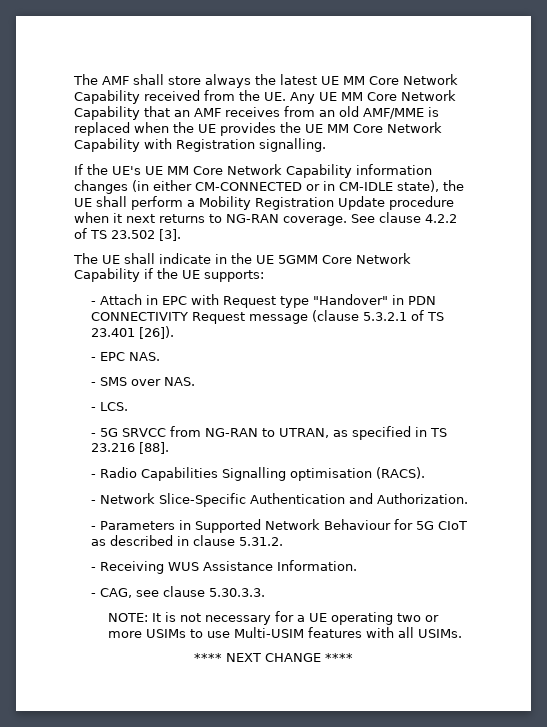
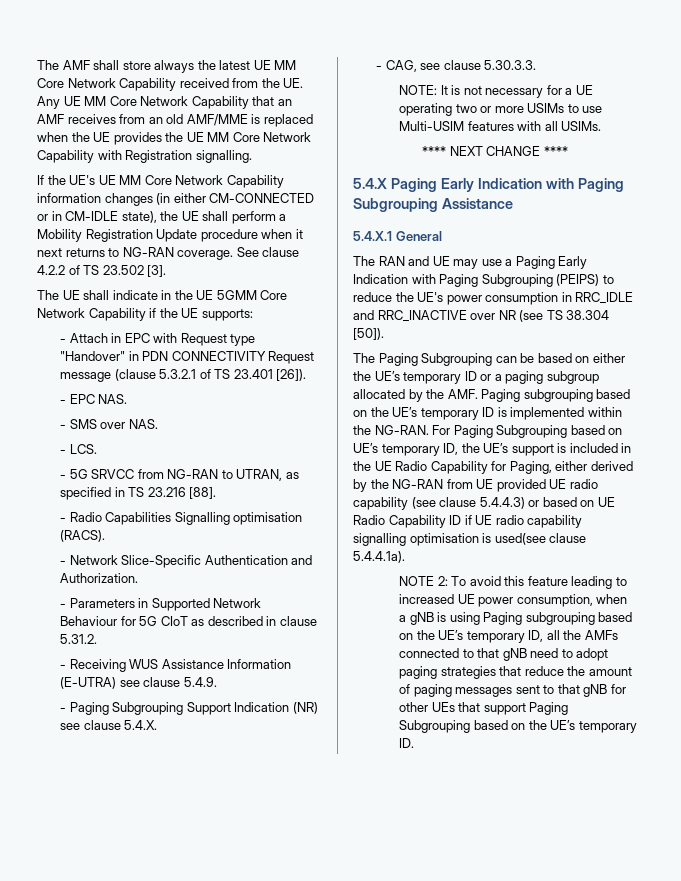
[277,560,358,571] Information. -> [227,659,292,669] [60,677,217,689] [60,702,318,715] [60,720,158,730] Information (E-UTRA) see clause 5.4.9. // - Paging Subgrouping Support Indication (NR) see clause 5.4.X.
(353, 657) none -> [353,178,624,192] [353,198,513,212] [353,231,442,241] [353,256,588,269] [353,274,614,287] [353,292,634,305] [353,310,610,322] [353,328,384,340] [353,353,625,366] [353,371,599,384] [353,389,631,402] [353,407,622,420] [353,425,623,438] [353,443,632,456] [353,461,633,474] [353,479,598,492] [353,497,615,510] [353,515,583,528] [353,533,587,546] [353,551,405,563] [399,576,627,589] [399,594,628,607] [399,612,633,625] [399,630,618,643] [399,648,609,661] [399,666,632,679] [399,684,626,697] [399,702,569,715] [399,720,637,733] [399,738,415,748] // 5.4.X Paging Early Indication with Paging Subgrouping Assistance // 5.4.X.1 General // The RAN and UE may use a Paging Early Indication with Paging Subgrouping (PEIPS) to reduce the UE's power consumption in RRC_IDLE and RRC_INACTIVE over NR (see TS 38.304 [50]). // The Paging Subgrouping can be based on either the UE’s temporary ID or a paging subgroup allocated by the AMF. Paging subgrouping based on the UE’s temporary ID is implemented within the NG-RAN. For Paging Subgrouping based on UE’s temporary ID, the UE’s support is included in the UE Radio Capability for Paging, either derived by the NG-RAN from UE provided UE radio capability (see clause 5.4.4.3) or based on UE Radio Capability ID if UE radio capability signalling optimisation is used(see clause 5.4.4.1a). // NOTE 2: To avoid this feature leading to increased UE power consumption, when a gNB is using Paging subgrouping based on the UE’s temporary ID, all the AMFs connected to that gNB need to adopt paging strategies that reduce the amount of paging messages sent to that gNB for other UEs that support Paging Subgrouping based on the UE’s temporary ID.

